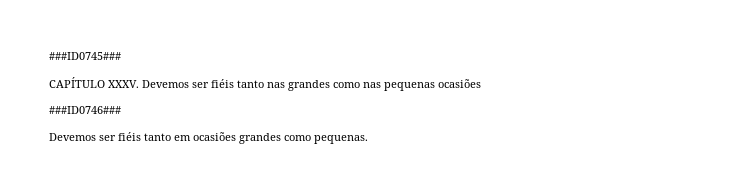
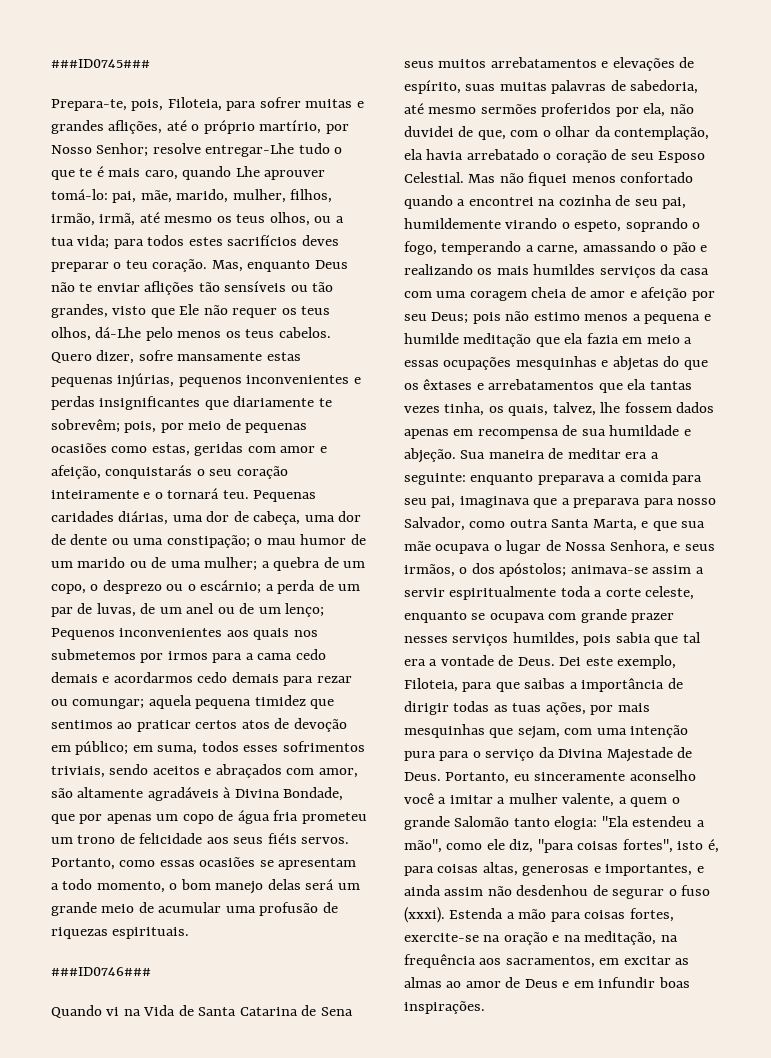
[49,77,481,91] [49,106,121,114] [49,132,368,144] CAPÍTULO XXXV. Devemos ser fiéis tanto nas grandes como nas pequenas ocasiões // ###ID0746### // Devemos ser fiéis tanto em ocasiões grandes como pequenas. -> [51,97,364,111] [51,120,349,134] [51,143,343,157] [51,166,326,180] [51,189,333,203] [51,212,344,226] [51,235,339,249] [51,259,348,272] [51,281,334,295] [51,304,331,318] [51,327,331,341] [51,350,301,364] [51,373,361,388] [51,396,332,410] [51,419,308,433] [51,442,327,456] [51,465,288,479] [51,488,317,502] [51,511,362,525] [51,534,366,548] [51,557,366,571] [51,580,361,594] [51,603,325,617] [51,628,318,640] [51,649,326,663] [51,672,352,686] [51,695,335,709] [51,718,347,732] [51,741,365,755] [51,764,358,778] [51,787,344,801] [51,810,367,824] [51,833,350,844] [51,857,357,870] [51,879,360,894] [51,902,338,916] [51,927,190,939] [51,967,151,976] [51,1005,353,1018] [404,57,695,71] [404,80,699,94] [404,103,694,117] [404,126,710,140] [404,149,706,163] [404,172,694,186] [404,195,687,209] [404,218,701,232] [404,241,708,255] [404,264,709,278] [404,287,715,301] [404,311,711,324] [404,333,693,347] [404,356,708,371] [404,379,692,393] [404,402,715,416] [404,425,691,439] [404,448,659,463] [404,471,703,485] [404,496,717,508] [404,517,706,531] [404,540,715,554] [404,563,704,577] [404,586,695,600] [404,609,675,623] [404,632,701,646] [404,655,677,669] [404,678,683,692] [404,701,650,715] [404,724,689,739] [404,747,693,762] [404,770,696,784] [404,793,680,807] [404,816,705,830] [404,839,719,853] [404,862,704,876] [404,885,711,899] [404,907,674,923] [404,931,678,945] [404,954,690,968] [404,977,690,988] [404,1001,485,1014] Prepara-te, pois, Filoteia, para sofrer muitas e grandes aflições, até o próprio martírio, por Nosso Senhor; resolve entregar-Lhe tudo o que te é mais caro, quando Lhe aprouver tomá-lo: pai, mãe, marido, mulher, filhos, irmão, irmã, até mesmo os teus olhos, ou a tua vida; para todos estes sacrifícios deves preparar o teu coração. Mas, enquanto Deus não te enviar aflições tão sensíveis ou tão grandes, visto que Ele não requer os teus olhos, dá-Lhe pelo menos os teus cabelos. Quero dizer, sofre mansamente estas pequenas injúrias, pequenos inconvenientes e perdas insignificantes que diariamente te sobrevêm; pois, por meio de pequenas ocasiões como estas, geridas com amor e afeição, conquistarás o seu coração inteiramente e o tornará teu. Pequenas caridades diárias, uma dor de cabeça, uma dor de dente ou uma constipação; o mau humor de um marido ou de uma mulher; a quebra de um copo, o desprezo ou o escárnio; a perda de um par de luvas, de um anel ou de um lenço; Pequenos inconvenientes aos quais nos submetemos por irmos para a cama cedo demais e acordarmos cedo demais para rezar ou comungar; aquela pequena timidez que sentimos ao praticar certos atos de devoção em público; em suma, todos esses sofrimentos triviais, sendo aceitos e abraçados com amor, são altamente agradáveis à Divina Bondade, que por apenas um copo de água fria prometeu um trono de felicidade aos seus fiéis servos. Portanto, como essas ocasiões se apresentam a todo momento, o bom manejo delas será um grande meio de acumular uma profusão de riquezas espirituais. // ###ID0746### // Quando vi na Vida de Santa Catarina de Sena seus muitos arrebatamentos e elevações de espírito, suas muitas palavras de sabedoria, até mesmo sermões proferidos por ela, não duvidei de que, com o olhar da contemplação, ela havia arrebatado o coração de seu Esposo Celestial. Mas não fiquei menos confortado quando a encontrei na cozinha de seu pai, humildemente virando o espeto, soprando o fogo, temperando a carne, amassando o pão e realizando os mais humildes serviços da casa com uma coragem cheia de amor e afeição por seu Deus; pois não estimo menos a pequena e humilde meditação que ela fazia em meio a essas ocupações mesquinhas e abjetas do que os êxtases e arrebatamentos que ela tantas vezes tinha, os quais, talvez, lhe fossem dados apenas em recompensa de sua humildade e abjeção. Sua maneira de meditar era a seguinte: enquanto preparava a comida para seu pai, imaginava que a preparava para nosso Salvador, como outra Santa Marta, e que sua mãe ocupava o lugar de Nossa Senhora, e seus irmãos, o dos apóstolos; animava-se assim a servir espiritualmente toda a corte celeste, enquanto se ocupava com grande prazer nesses serviços humildes, pois sabia que tal era a vontade de Deus. Dei este exemplo, Filoteia, para que saibas a importância de dirigir todas as tuas ações, por mais mesquinhas que sejam, com uma intenção pura para o serviço da Divina Majestade de Deus. Portanto, eu sinceramente aconselho você a imitar a mulher valente, a quem o grande Salomão tanto elogia: "Ela estendeu a mão", como ele diz, "para coisas fortes", isto é, para coisas altas, generosas e importantes, e ainda assim não desdenhou de segurar o fuso (xxxi). Estenda a mão para coisas fortes, exercite-se na oração e na meditação, na frequência aos sacramentos, em excitar as almas ao amor de Deus e em infundir boas inspirações.

